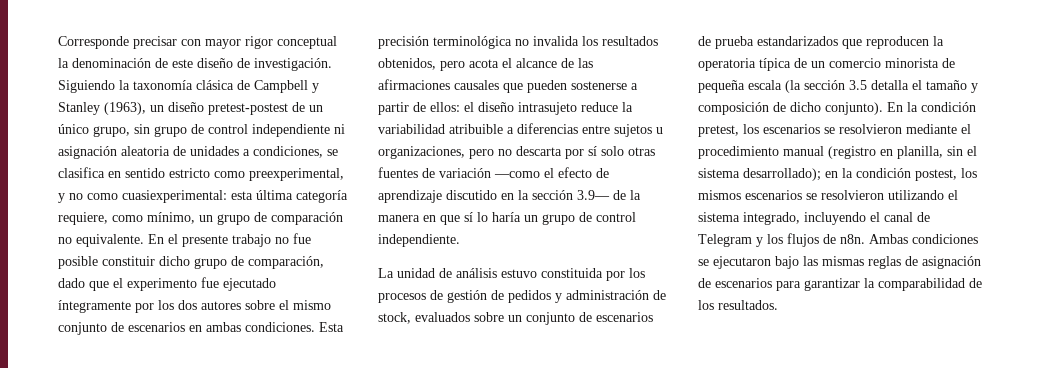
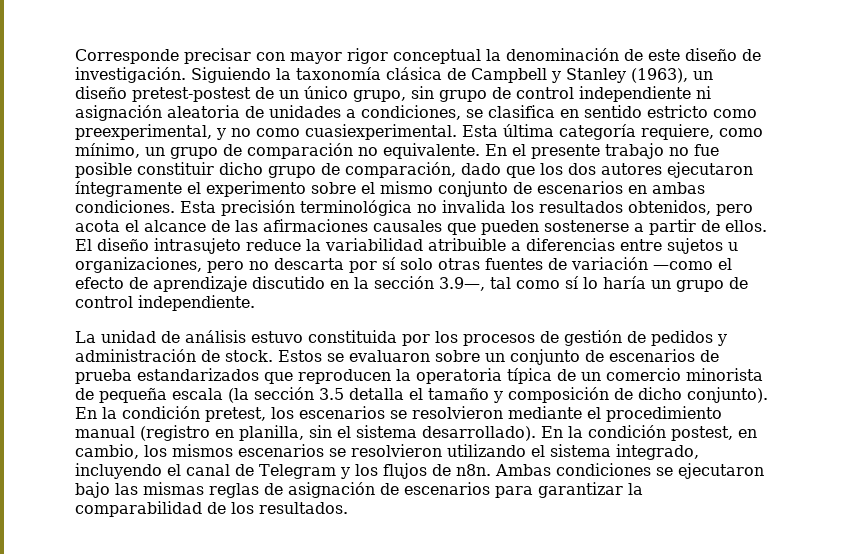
[122,190,253,203] cuasiexperimental: esta -> [305,124,498,140] cuasiexperimental. Esta
[113,277,276,291] [58,300,241,313] el experimento fue ejecutado íntegramente por los dos autores -> [540,162,753,178] [75,181,306,197] los dos autores ejecutaron íntegramente el experimento
[430,102,474,112] ellos: el -> [725,220,767,232] [75,239,92,251] ellos. El
[577,190,641,200] [378,215,460,225] 3.9— de la manera en que -> [439,277,560,291] 3.9—, tal como
[378,312,470,324] stock, evaluados -> [225,350,430,362] stock. Estos se evaluaron
[743,168,838,181] desarrollado); en -> [422,426,563,441] desarrollado). En
(957, 175) none -> [738,429,757,438] [75,444,139,459] en cambio,

